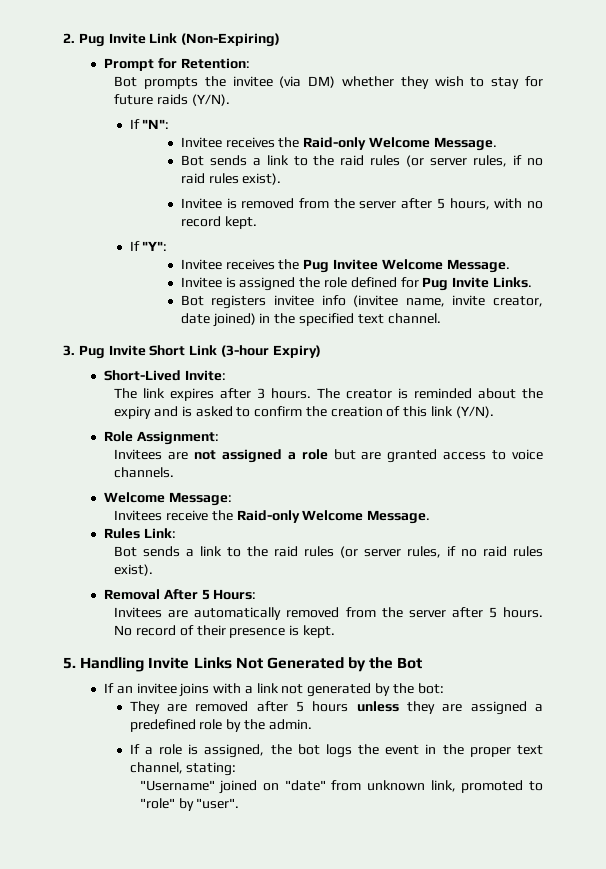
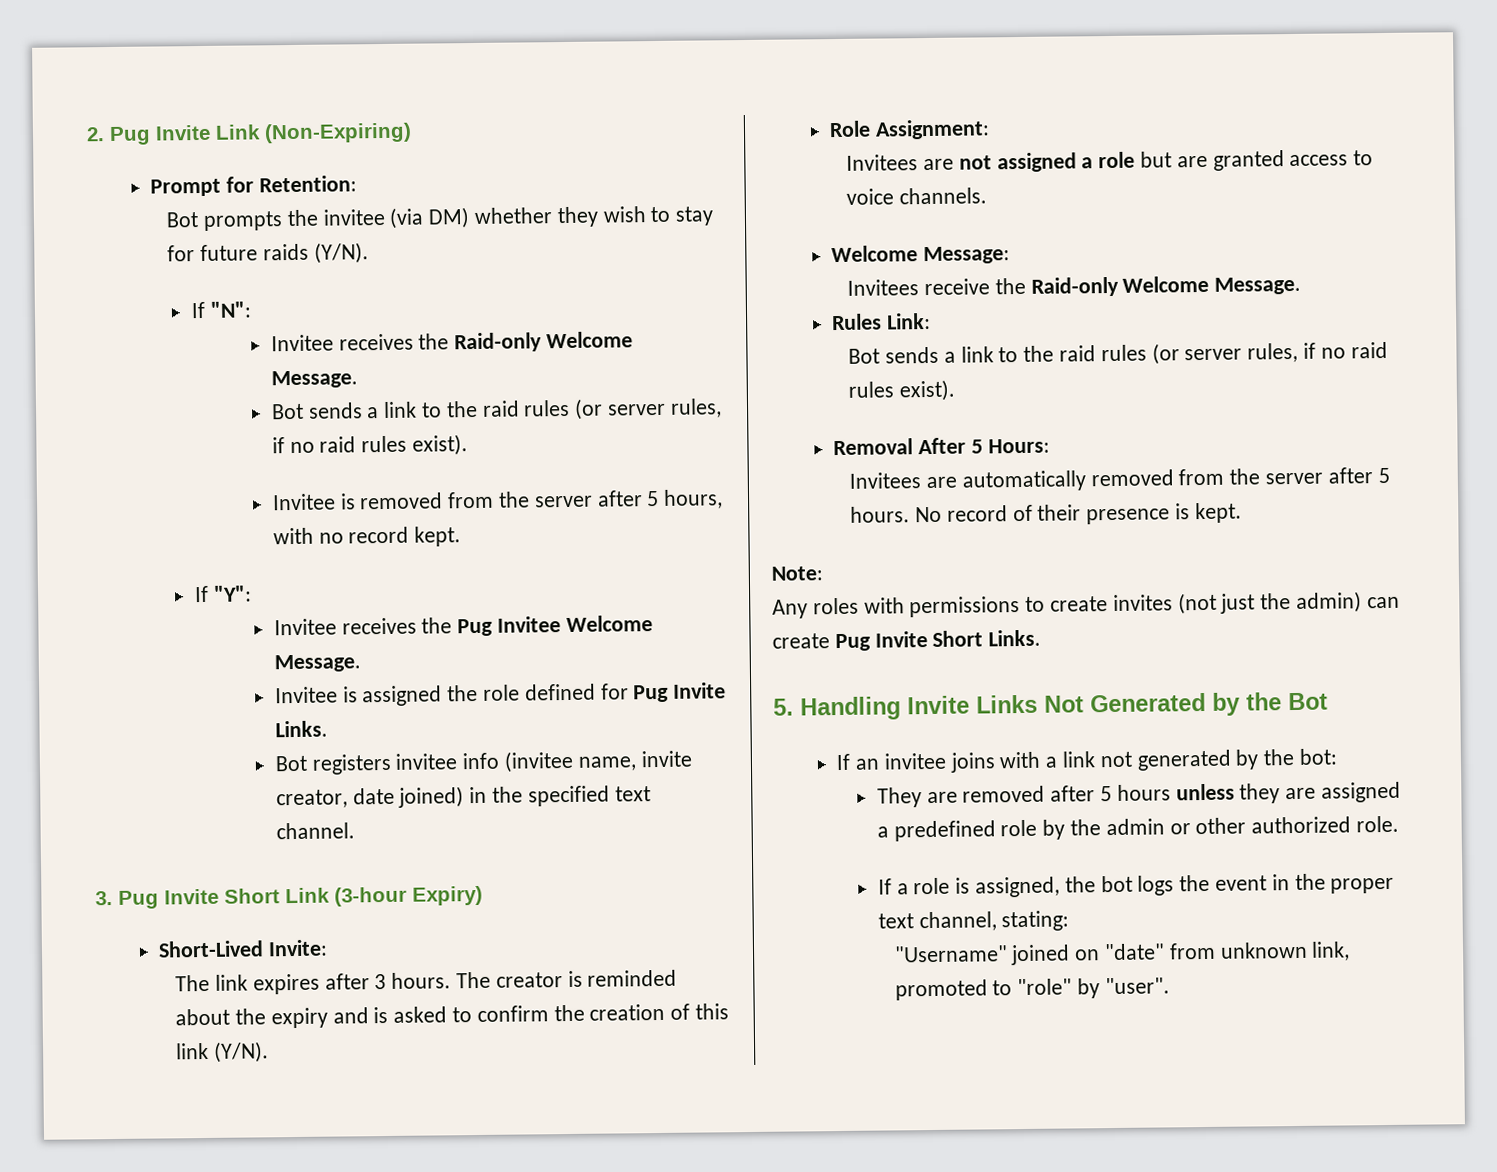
(335, 631) none -> [771,566,823,581] [772,591,1400,619] [772,629,1042,652] // Note: // Any roles with permissions to create invites (not just the admin) can create Pug Invite Short Links.
[268,719,312,730] admin. -> [1105,815,1399,836] admin or other authorized role.

